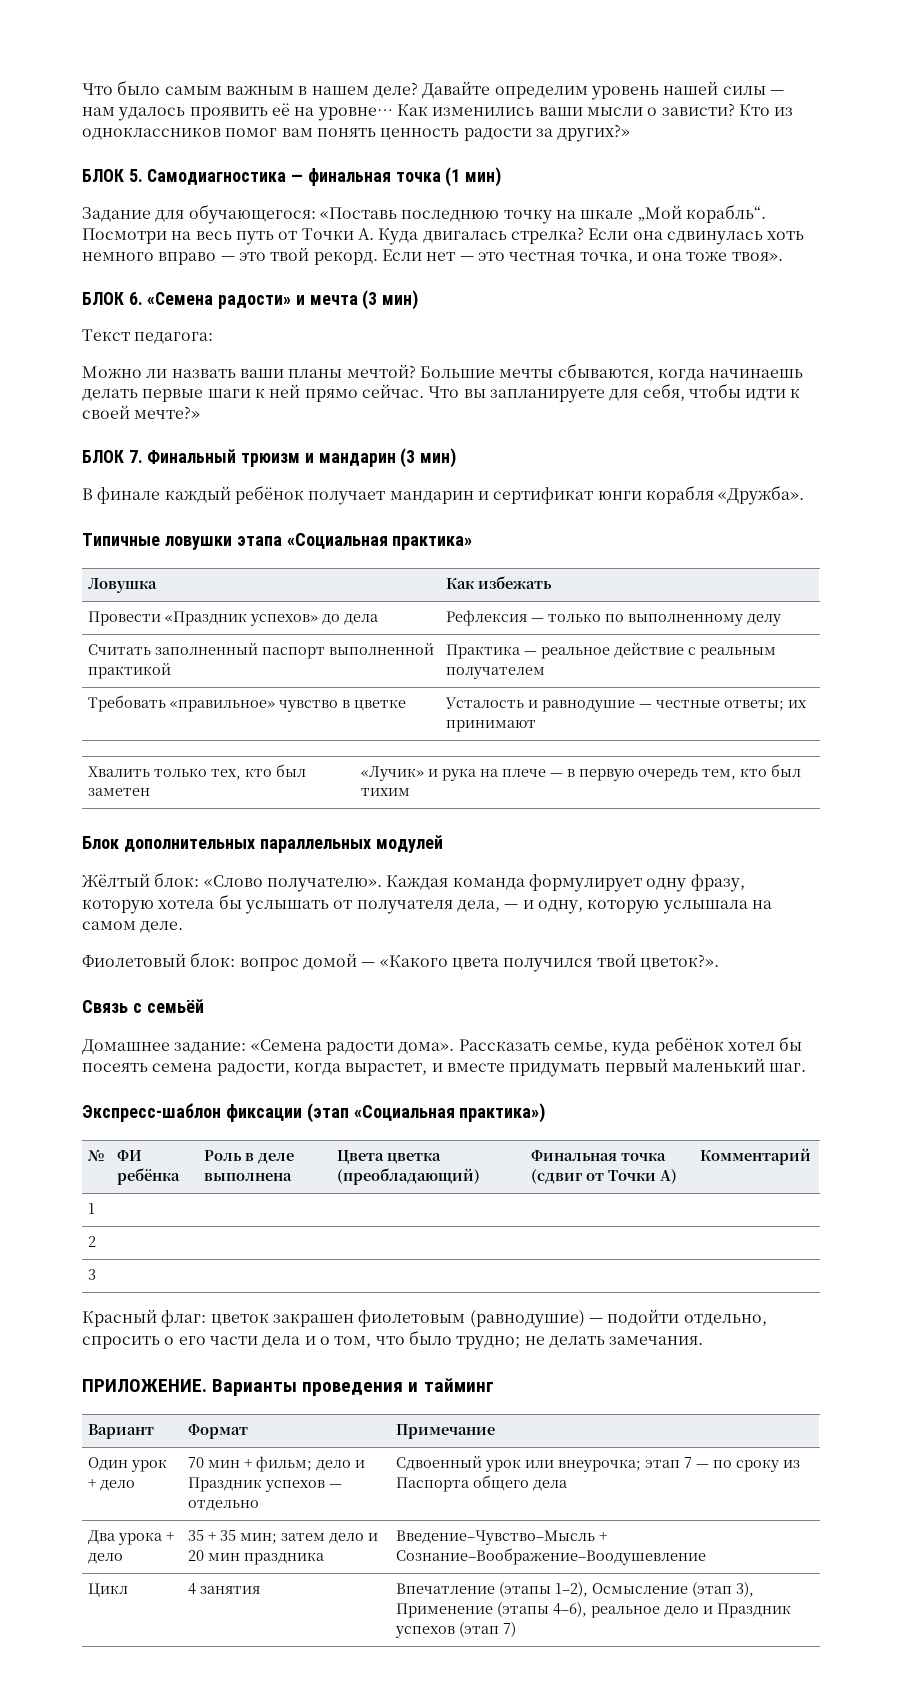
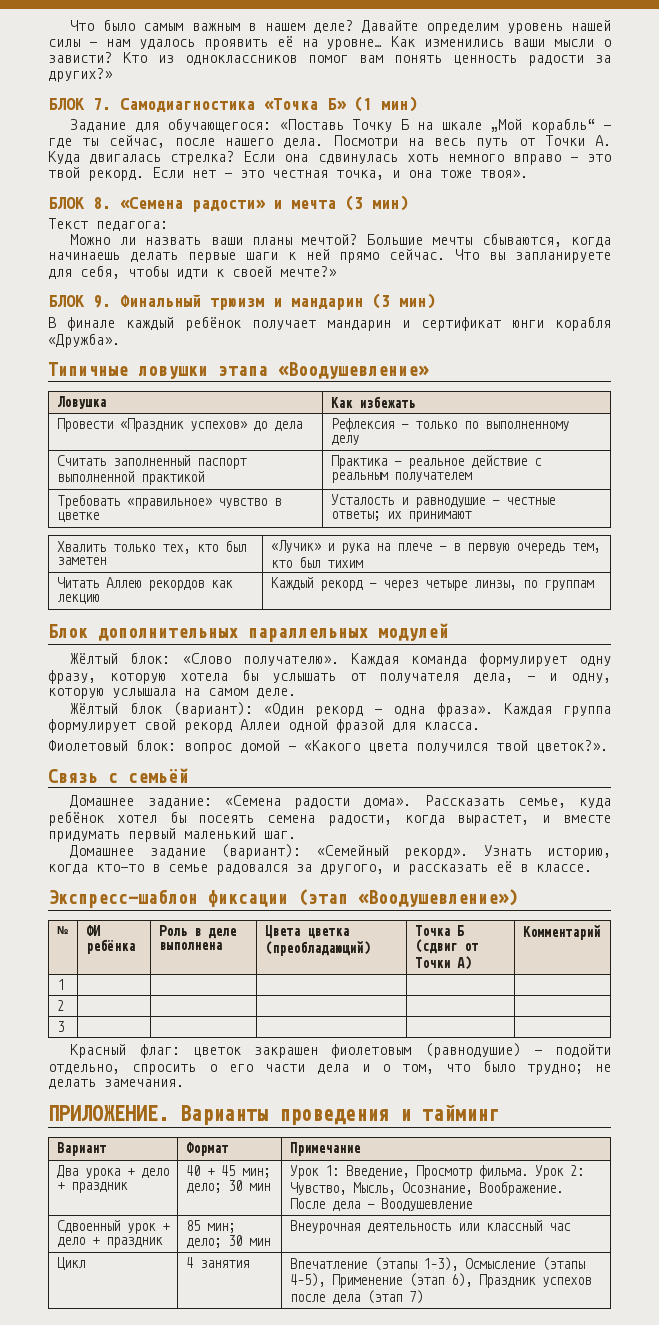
[128,168,441,186] 5. Самодиагностика — финальная точка -> [93,98,346,112] 7. Самодиагностика «Точка Б»
[401,209,552,224] последнюю точку -> [352,119,409,132] Точку Б
[685,204,766,223] корабль“. -> [530,118,611,133] [48,135,324,148] корабль“ — где ты сейчас, после нашего дела.
[128,292,143,305] 6. -> [93,197,111,209] 8.
[128,450,143,463] 7. -> [93,295,111,308] 9.
[286,533,473,550] «Социальная практика» -> [278,362,429,379] «Воодушевление»
(411, 792) none -> [56,577,233,591] [56,594,99,604] [270,577,594,591] // Читать Аллею рекордов как лекцию | Каждый рекорд — через четыре линзы, по группам
(184, 927) none -> [70,702,611,717] [48,719,480,733] // Жёлтый блок (вариант): «Один рекорд — одна фраза». Каждая группа формулирует свой рекорд Аллеи одной фразой для класса.
(807, 1067) none -> [70,844,611,859] [48,861,592,875] // Домашнее задание (вариант): «Семейный рекорд». Узнать историю, когда кто-то в семье радовался за другого, и рассказать её в классе.
[353,1103,546,1123] «Социальная практика») -> [358,889,518,907] «Воодушевление»)
[531,1150,667,1161] Финальная точка -> [414,925,464,936] Точка Б
[88,1457,168,1472] [88,1478,136,1491] [188,1456,366,1472] [188,1477,343,1492] [188,1500,260,1511] [396,1456,801,1472] [396,1475,568,1492] [88,1530,175,1545] [88,1553,124,1564] [188,1530,379,1544] [188,1550,325,1565] [396,1530,608,1545] [396,1548,707,1565] Один урок + дело | 70 мин + фильм; дело и Праздник успехов — отдельно | Сдвоенный урок или внеурочка; этап 7 — по сроку из Паспорта общего дела // Два урока + дело | 35 + 35 мин; затем дело и 20 мин праздника | Введение–Чувство–Мысль + Сознание–Воображение–Воодушевление -> [56,1165,169,1179] [56,1182,128,1193] [185,1165,270,1178] [185,1180,270,1193] [289,1165,584,1179] [289,1181,563,1196] [289,1198,472,1211] [56,1220,170,1234] [56,1237,163,1248] [185,1220,235,1233] [185,1235,270,1248] [289,1220,571,1234] Два урока + дело + праздник | 40 + 45 мин; дело; 30 мин | Урок 1: Введение, Просмотр фильма. Урок 2: Чувство, Мысль, Осознание, Воображение. После дела — Воодушевление // Сдвоенный урок + дело + праздник | 85 мин; дело; 30 мин | Внеурочная деятельность или классный час
[555,1582,755,1597] [396,1602,792,1618] [395,1626,456,1638] 1–2), Осмысление (этап 3), Применение (этапы 4–6), реальное дело и Праздник успехов -> [422,1257,585,1271] [289,1273,591,1288] [289,1294,360,1304] 1–3), Осмысление (этапы 4–5), Применение (этап 6), Праздник успехов после дела

